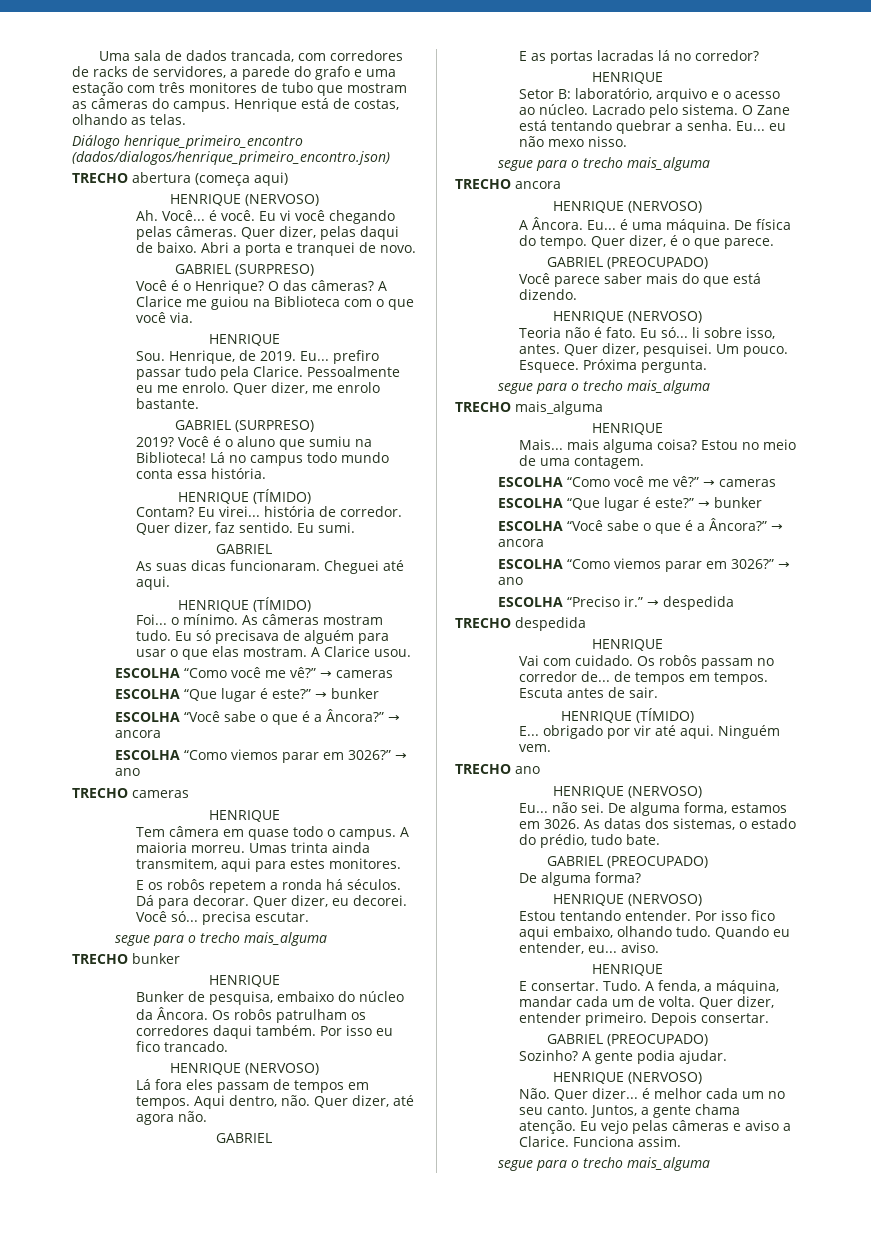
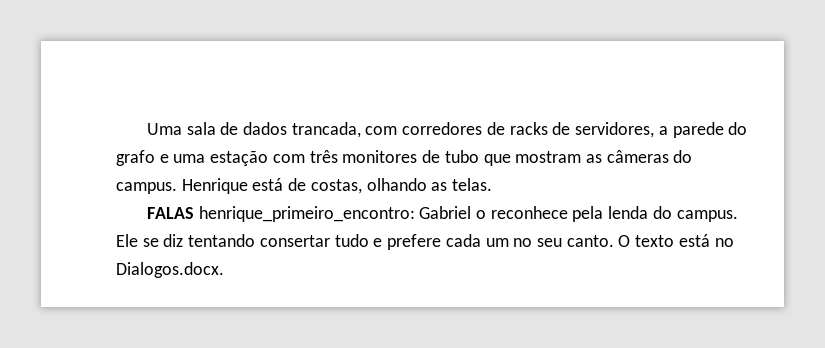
[72,135,303,149] [72,151,390,165] [72,172,288,186] [169,194,319,206] [135,210,395,224] [135,226,399,240] [135,242,416,256] [174,264,314,276] [135,280,387,294] [135,296,414,310] [135,312,193,323] [208,334,280,346] [135,350,379,364] [135,366,400,380] [135,382,380,395] [135,398,199,409] [174,420,314,432] [135,436,372,450] [135,452,389,466] [135,468,266,479] [177,489,311,504] [135,506,402,517] [135,522,355,535] [216,544,272,554] [135,560,404,574] [135,576,170,590] [177,597,311,612] [135,614,383,625] [135,630,389,644] [135,646,411,660] [114,667,393,678] [114,688,379,702] [114,709,400,725] [114,730,161,738] [114,749,407,763] [114,768,140,776] [72,788,189,798] [208,810,280,822] [135,826,409,840] [135,842,370,853] [135,858,401,872] [135,879,401,893] [135,895,407,909] [135,911,309,925] [114,932,327,946] [72,953,180,964] [208,975,280,987] [135,991,404,1005] [135,1007,366,1023] [135,1025,393,1039] [135,1041,228,1052] [169,1063,319,1075] [135,1079,369,1093] [135,1095,414,1109] [135,1111,207,1125] [216,1133,272,1143] [518,50,759,64] [591,72,663,84] [518,88,780,102] [518,104,790,118] [518,120,786,134] [518,136,627,147] [497,157,710,171] [455,179,561,189] [552,201,702,213] [518,217,791,233] [518,235,774,249] [546,257,708,269] [518,273,761,287] [518,289,577,300] [552,311,702,323] [518,327,775,339] [518,343,788,357] [518,359,707,373] [497,380,710,394] [455,401,603,415] [591,423,663,435] [518,439,796,453] [518,455,644,469] [497,476,776,487] [497,497,762,511] [497,518,783,534] [497,539,544,547] [497,558,790,572] [497,577,523,585] [497,596,734,610] [455,617,586,631] [591,639,663,651] [518,655,774,669] [518,671,768,685] [518,687,658,698] [560,708,694,723] [518,725,780,739] [518,744,551,752] [455,764,540,774] [552,786,702,798] [518,802,787,816] [518,818,796,830] [518,834,660,848] [546,856,708,868] [518,872,641,886] [552,894,702,906] [518,910,775,921] [518,926,790,940] [518,942,659,954] [591,964,663,976] [518,980,779,994] [518,996,774,1009] [518,1012,769,1026] [546,1034,708,1046] [518,1050,727,1064] [552,1072,702,1084] [518,1088,702,1101] Diálogo henrique_primeiro_encontro (dados/dialogos/henrique_primeiro_encontro.json) // TRECHO abertura (começa aqui) // HENRIQUE (NERVOSO) // Ah. Você... é você. Eu vi você chegando pelas câmeras. Quer dizer, pelas daqui de baixo. Abri a porta e tranquei de novo. // GABRIEL (SURPRESO) // Você é o Henrique? O das câmeras? A Clarice me guiou na Biblioteca com o que você via. // HENRIQUE // Sou. Henrique, de 2019. Eu... prefiro passar tudo pela Clarice. Pessoalmente eu me enrolo. Quer dizer, me enrolo bastante. // GABRIEL (SURPRESO) // 2019? Você é o aluno que sumiu na Biblioteca! Lá no campus todo mundo conta essa história. // HENRIQUE (TÍMIDO) // Contam? Eu virei... história de corredor. Quer dizer, faz sentido. Eu sumi. // GABRIEL // As suas dicas funcionaram. Cheguei até aqui. // HENRIQUE (TÍMIDO) // Foi... o mínimo. As câmeras mostram tudo. Eu só precisava de alguém para usar o que elas mostram. A Clarice usou. // ESCOLHA “Como você me vê?” → cameras // ESCOLHA “Que lugar é este?” → bunker // ESCOLHA “Você sabe o que é a Âncora?” → ancora // ESCOLHA “Como viemos parar em 3026?” → ano // TRECHO cameras // HENRIQUE // Tem câmera em quase todo o campus. A maioria morreu. Umas trinta ainda transmitem, aqui para estes monitores. // E os robôs repetem a ronda há séculos. Dá para decorar. Quer dizer, eu decorei. Você só... precisa escutar. // segue para o trecho mais_alguma // TRECHO bunker // HENRIQUE // Bunker de pesquisa, embaixo do núcleo da Âncora. Os robôs patrulham os corredores daqui também. Por isso eu fico trancado. // HENRIQUE (NERVOSO) // Lá fora eles passam de tempos em tempos. Aqui dentro, não. Quer dizer, até agora não. // GABRIEL // E as portas lacradas lá no corredor? // HENRIQUE // Setor B: laboratório, arquivo e o acesso ao núcleo. Lacrado pelo sistema. O Zane está tentando quebrar a senha. Eu... eu não mexo nisso. // segue para o trecho mais_alguma // TRECHO ancora // HENRIQUE (NERVOSO) // A Âncora. Eu... é uma máquina. De física do tempo. Quer dizer, é o que parece. // GABRIEL (PREOCUPADO) // Você parece saber mais do que está dizendo. // HENRIQUE (NERVOSO) // Teoria não é fato. Eu só... li sobre isso, antes. Quer dizer, pesquisei. Um pouco. Esquece. Próxima pergunta. // segue para o trecho mais_alguma // TRECHO mais_alguma // HENRIQUE // Mais... mais alguma coisa? Estou no meio de uma contagem. // ESCOLHA “Como você me vê?” → cameras // ESCOLHA “Que lugar é este?” → bunker // ESCOLHA “Você sabe o que é a Âncora?” → ancora // ESCOLHA “Como viemos parar em 3026?” → ano // ESCOLHA “Preciso ir.” → despedida // TRECHO despedida // HENRIQUE // Vai com cuidado. Os robôs passam no corredor de... de tempos em tempos. Escuta antes de sair. // HENRIQUE (TÍMIDO) // E... obrigado por vir até aqui. Ninguém vem. // TRECHO ano // HENRIQUE (NERVOSO) // Eu... não sei. De alguma forma, estamos em 3026. As datas dos sistemas, o estado do prédio, tudo bate. // GABRIEL (PREOCUPADO) // De alguma forma? // HENRIQUE (NERVOSO) // Estou tentando entender. Por isso fico aqui embaixo, olhando tudo. Quando eu entender, eu... aviso. // HENRIQUE // E consertar. Tudo. A fenda, a máquina, mandar cada um de volta. Quer dizer, entender primeiro. Depois consertar. // GABRIEL (PREOCUPADO) // Sozinho? A gente podia ajudar. // HENRIQUE (NERVOSO) // Não. Quer dizer... é melhor -> [146,206,738,222] [116,234,442,250] FALAS henrique_primeiro_encontro: Gabriel o reconhece pela lenda do campus. Ele se diz tentando consertar tudo e prefere
[589,1104,740,1118] [518,1120,791,1134] [518,1136,681,1147] [497,1157,710,1171] Juntos, a gente chama atenção. Eu vejo pelas câmeras e aviso a Clarice. Funciona assim. // segue para o trecho mais_alguma -> [618,234,734,247] [116,262,224,278] O texto está no Dialogos.docx.

